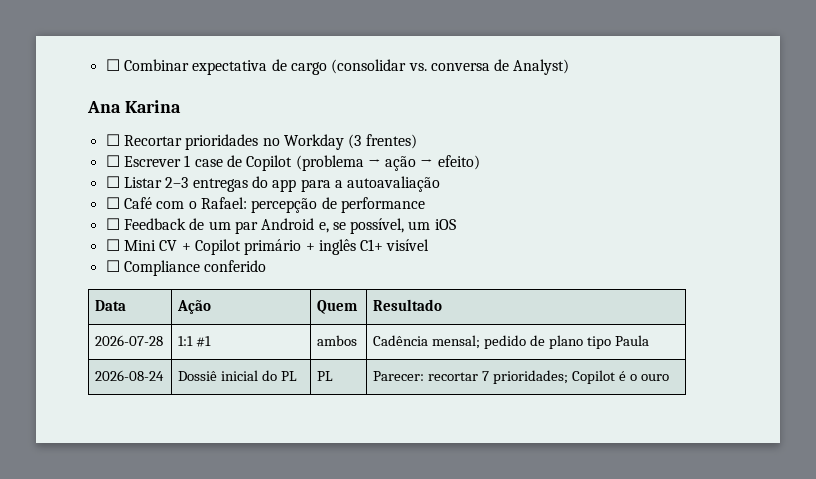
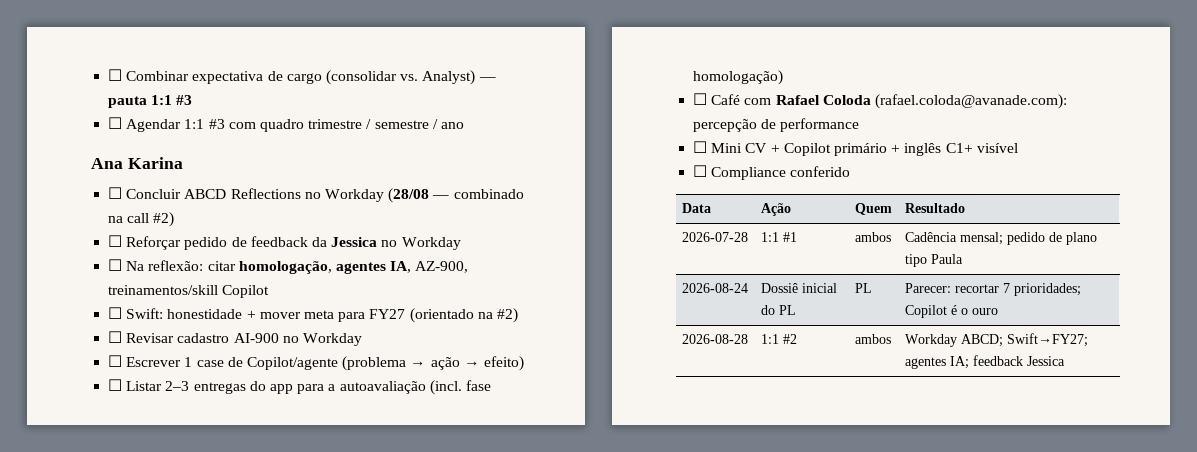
[430,59,510,71] conversa de -> (419, 77) none
[87,100,181,113] [105,134,417,150] // Ana Karina // ☐ Recortar prioridades no Workday (3 frentes) -> [478,77,496,81] [108,95,193,108] [108,117,464,132] [91,157,183,169] [108,187,524,203] [108,212,175,227] [108,235,461,250] [108,259,469,274] [108,285,270,298] [108,307,518,323] [108,331,362,346] — pauta 1:1 #3 // ☐ Agendar 1:1 #3 com quadro trimestre / semestre / ano // Ana Karina // ☐ Concluir ABCD Reflections no Workday (28/08 — combinado na call #2) // ☐ Reforçar pedido de feedback da Jessica no Workday // ☐ Na reflexão: citar homologação, agentes IA, AZ-900, treinamentos/skill Copilot // ☐ Swift: honestidade + mover meta para FY27 (orientado na #2) // ☐ Revisar cadastro AI-900 no Workday
[246,155,293,171] Copilot -> [246,357,338,370] Copilot/agente
(441, 184) none -> [429,380,491,395] [693,70,784,85] (incl. fase homologação)
[188,197,247,209] o Rafael: -> [775,94,1067,109] Rafael Coloda (rafael.coloda@avanade.com):
[105,218,456,234] // ☐ Feedback de um par Android e, se possível, um iOS -> (860, 125) none
(669, 377) none -> [682,334,749,344] [761,334,798,344] [855,334,892,344] [905,333,1089,347] [905,355,1066,369] // 2026-08-28 | 1:1 #2 | ambos | Workday ABCD; Swift→FY27; agentes IA; feedback Jessica

